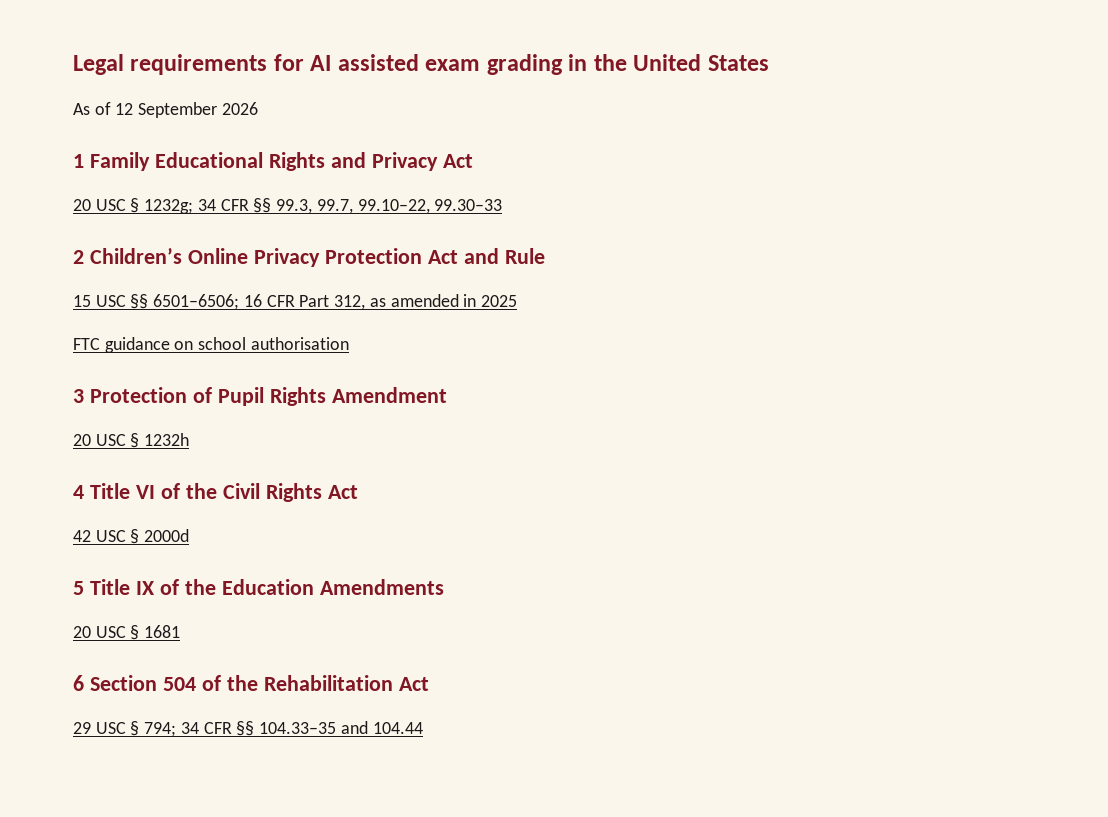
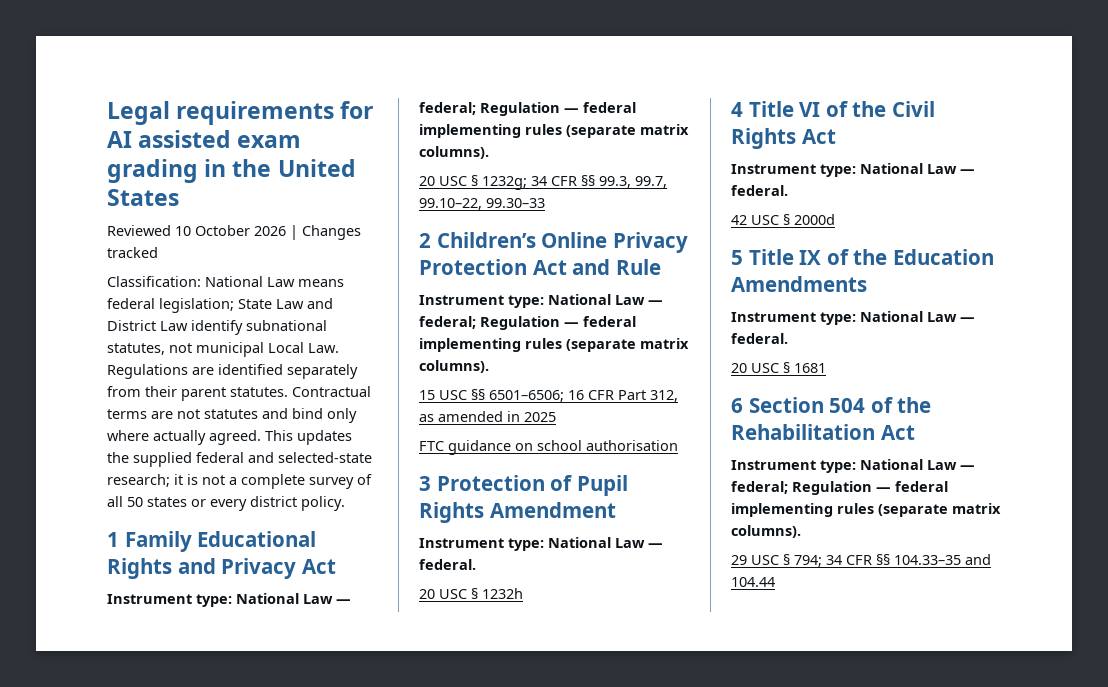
[73,102,258,118] As of 12 September 2026 -> [107,225,361,240] [107,247,158,258] [107,276,344,287] [107,298,333,313] [107,320,327,335] [107,342,339,357] [107,364,358,379] [107,386,371,401] [107,408,357,423] [107,430,352,445] [107,452,372,467] [107,474,372,489] [107,496,345,511] Reviewed 10 October 2026 | Changes tracked // Classification: National Law means federal legislation; State Law and District Law identify subnational statutes, not municipal Local Law. Regulations are identified separately from their parent statutes. Contractual terms are not statutes and bind only where actually agreed. This updates the supplied federal and selected-state research; it is not a complete survey of all 50 states or every district policy.
(473, 161) none -> [107,593,351,607] [419,102,636,116] [419,124,689,138] [419,146,489,159] // Instrument type: National Law — federal; Regulation — federal implementing rules (separate matrix columns).
(545, 256) none -> [419,294,663,308] [419,316,636,330] [419,338,689,352] [419,360,489,373] // Instrument type: National Law — federal; Regulation — federal implementing rules (separate matrix columns).
(447, 395) none -> [419,537,663,551] [419,559,476,570] // Instrument type: National Law — federal.
(358, 492) none -> [731,163,975,177] [731,185,788,196] // Instrument type: National Law — federal.
(444, 587) none -> [731,311,975,325] [731,333,788,344] // Instrument type: National Law — federal.
(429, 684) none -> [731,459,975,473] [731,481,948,495] [731,503,1001,517] [731,525,801,538] // Instrument type: National Law — federal; Regulation — federal implementing rules (separate matrix columns).

